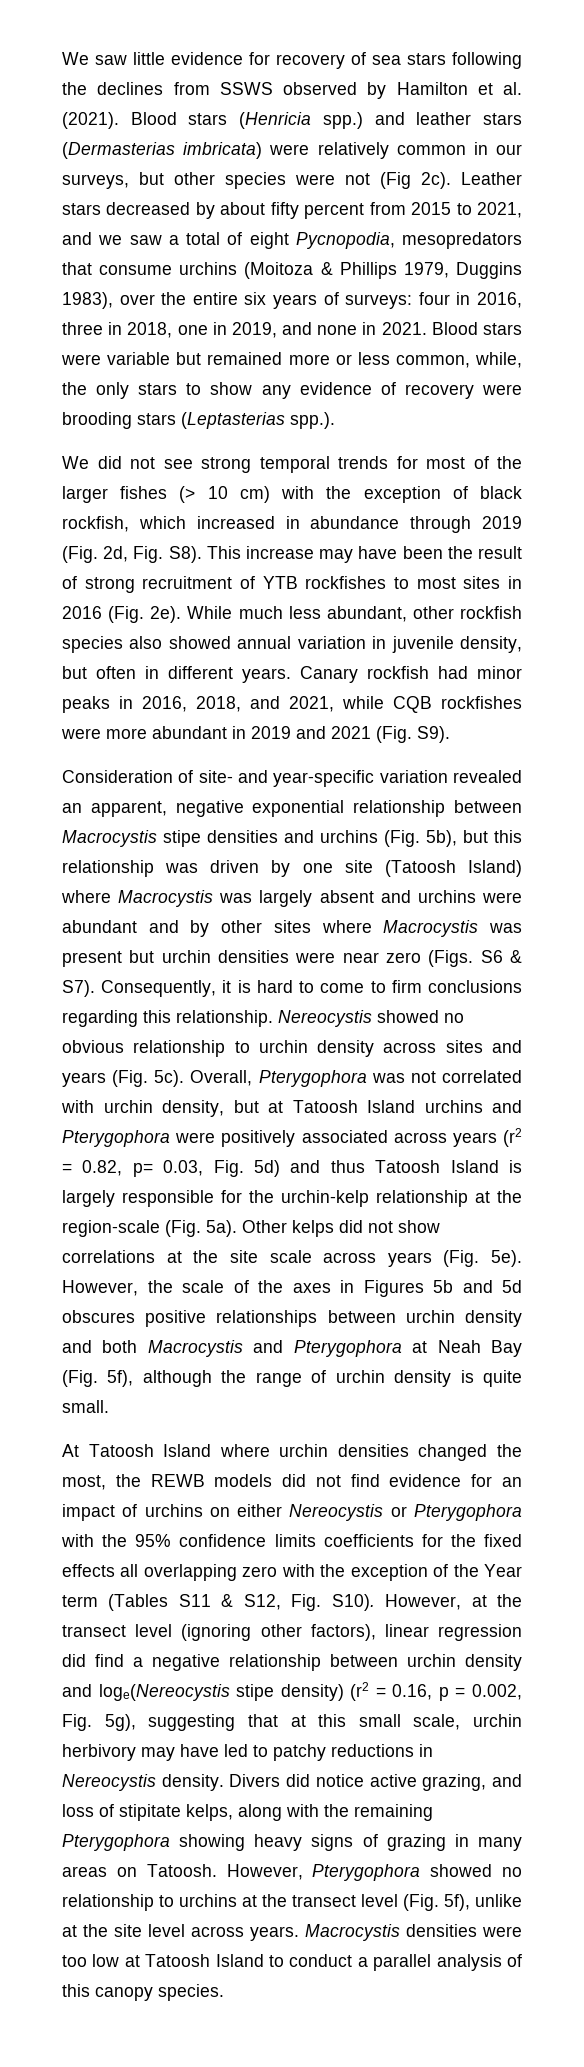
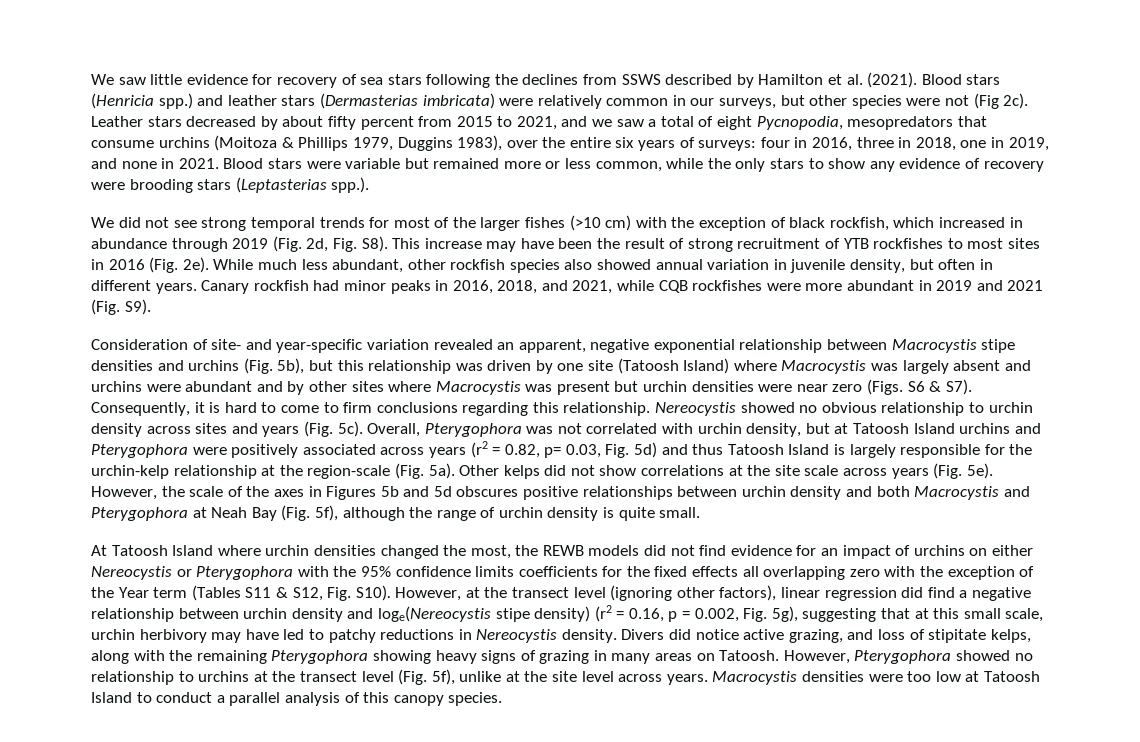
[283,82,357,95] observed -> [665,74,733,85] described
[475,352,522,368] while, -> [666,158,704,169] while
[179,486,228,503] (> 10 -> [569,215,601,231] (>10

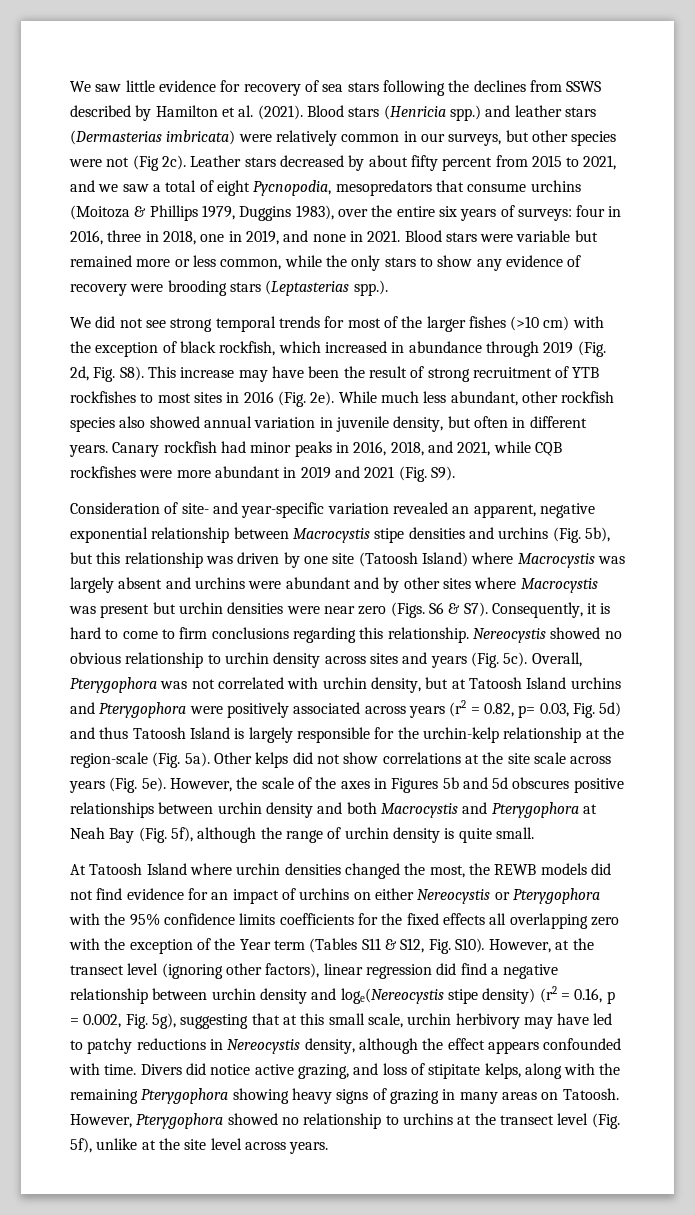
[561,629,617,643] density. -> [304,1038,622,1054] [69,1063,137,1075] density, although the effect appears confounded with time.
[712,671,1040,685] [91,692,503,706] Macrocystis densities were too low at Tatoosh Island to conduct a parallel analysis of this canopy species. -> (329, 1148) none

